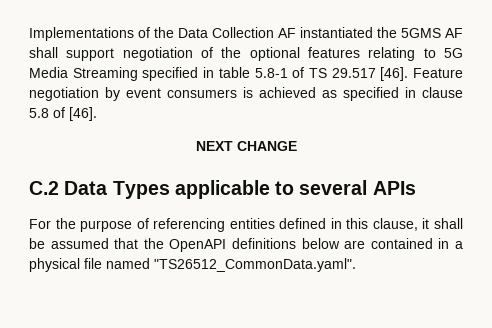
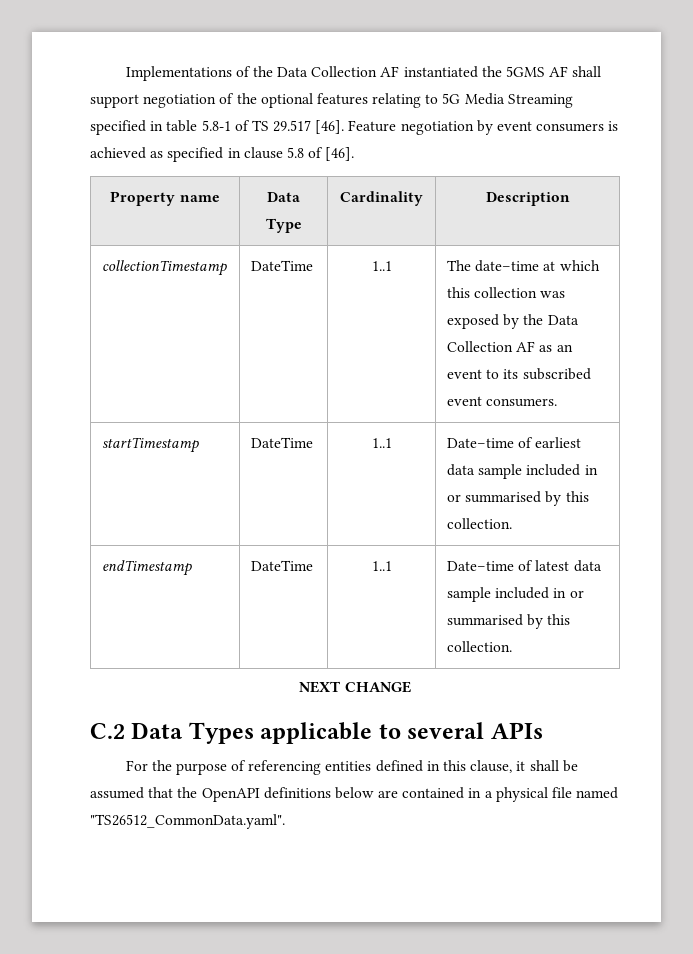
(97, 114) none -> [110,191,220,206] [267,192,300,202] [265,218,302,233] [340,191,423,206] [485,192,570,206] [101,260,227,276] [250,260,313,271] [371,261,392,271] [446,260,600,272] [446,287,566,298] [446,314,579,329] [446,341,573,352] [446,368,591,380] [446,396,558,407] [101,437,199,453] [250,437,313,448] [371,438,392,448] [446,437,582,448] [446,464,598,479] [446,491,589,506] [446,518,512,529] [101,560,192,576] [250,560,313,571] [371,561,392,571] [446,560,602,572] [446,587,584,602] [446,614,571,629] [446,641,512,652] // Property name | Data Type | Cardinality | Description // collectionTimestamp | DateTime | 1..1 | The date–time at which this collection was exposed by the Data Collection AF as an event to its subscribed event consumers. // startTimestamp | DateTime | 1..1 | Date–time of earliest data sample included in or summarised by this collection. // endTimestamp | DateTime | 1..1 | Date–time of latest data sample included in or summarised by this collection.

